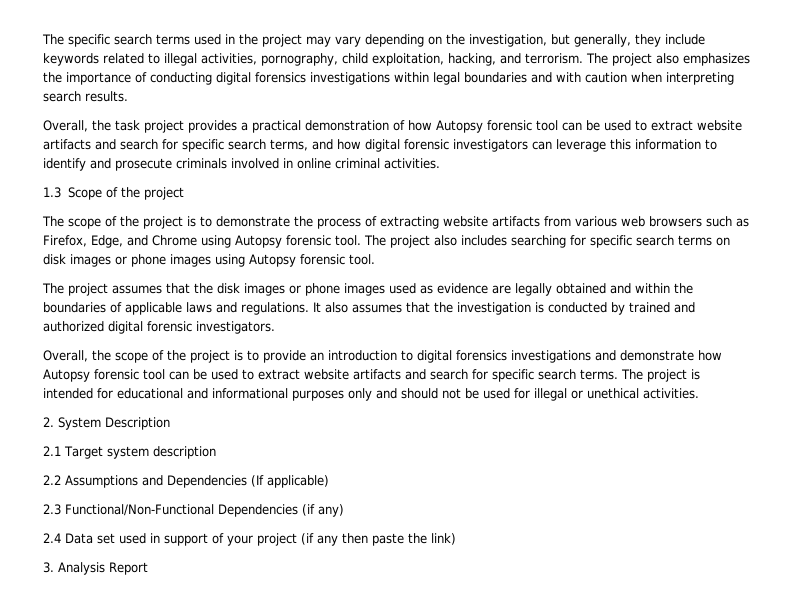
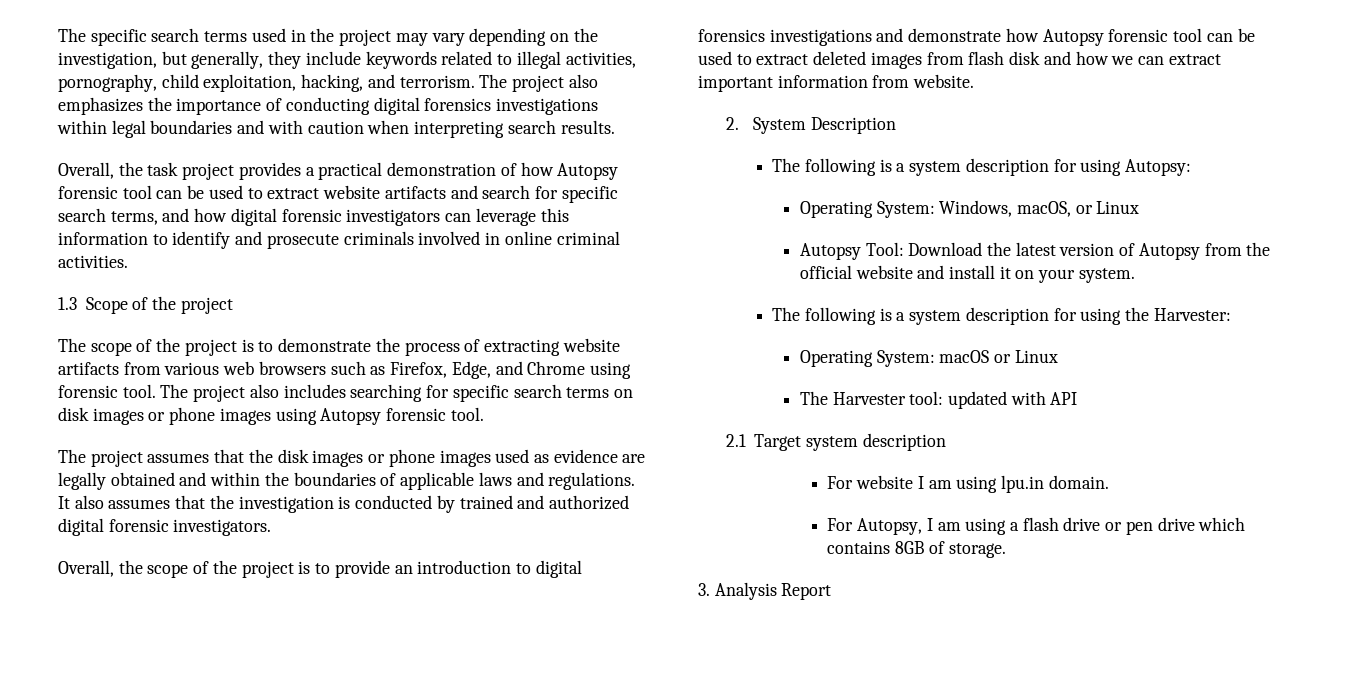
[235,235,282,248] Autopsy -> (631, 370) none
[304,369,700,382] [43,388,699,401] [43,417,170,430] [43,446,216,459] [43,475,329,488] [43,504,344,517] [43,533,456,546] website artifacts and search for specific search terms. The project is intended for educational and informational purposes only and should not be used for illegal or unethical activities. // 2. System Description // 2.1 Target system description // 2.2 Assumptions and Dependencies (If applicable) // 2.3 Functional/Non-Functional Dependencies (if any) // 2.4 Data set used in support of your project (if any then paste the link) -> [813,51,1221,69] [698,74,975,92] [725,117,896,134] [772,158,1192,176] [799,200,1140,218] [799,242,1271,260] [799,265,1135,283] [772,307,1231,325] [799,350,1058,367] [799,391,1078,409] [725,433,946,451] [827,475,1109,493] [827,517,1246,535] [827,541,1006,558] deleted images from flash disk and how we can extract important information from website. // 2. System Description // The following is a system description for using Autopsy: // Operating System: Windows, macOS, or Linux // Autopsy Tool: Download the latest version of Autopsy from the official website and install it on your system. // The following is a system description for using the Harvester: // Operating System: macOS or Linux // The Harvester tool: updated with API // 2.1 Target system description // For website I am using lpu.in domain. // For Autopsy, I am using a flash drive or pen drive which contains 8GB of storage.

